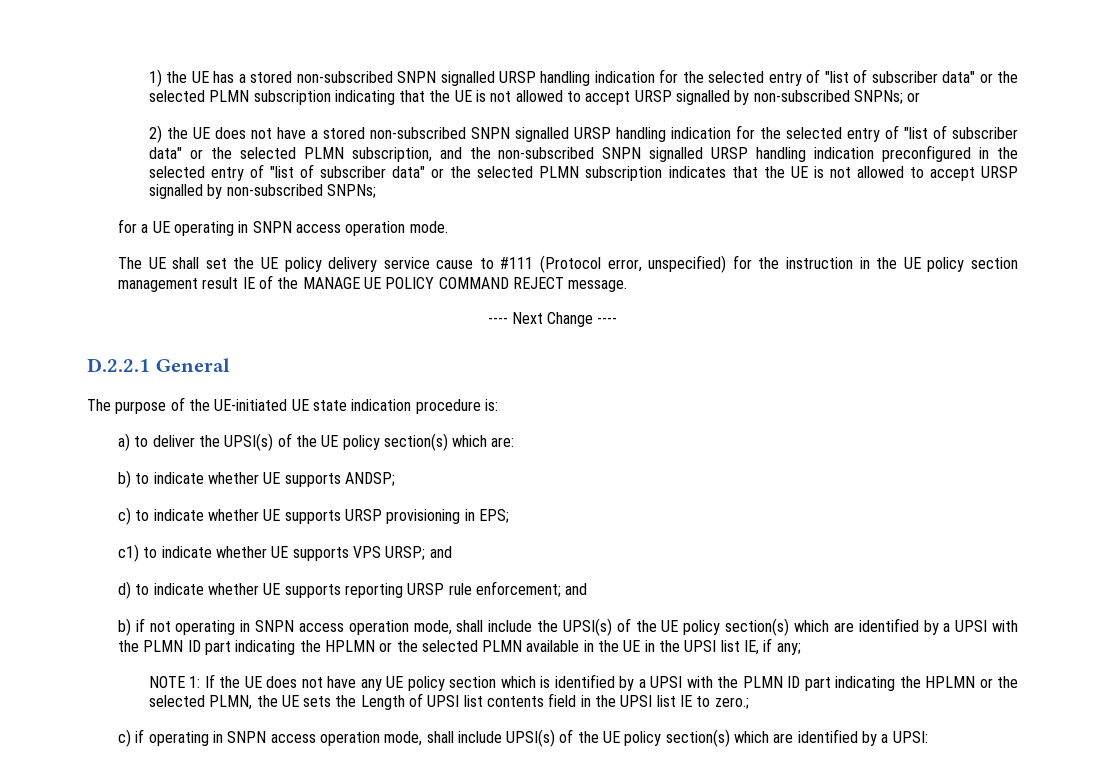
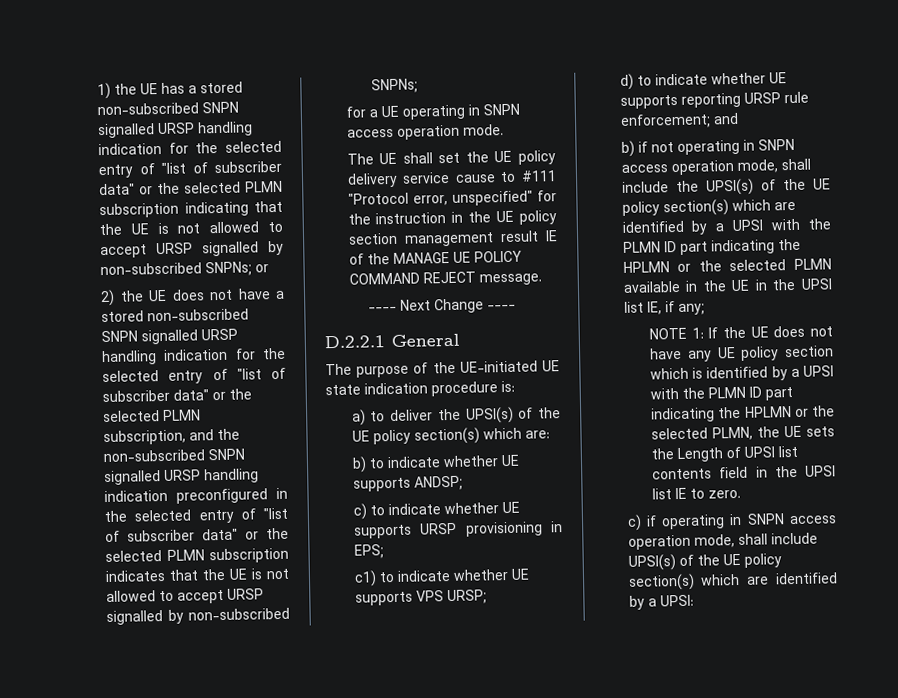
[540,255,727,273] (Protocol error, unspecified) -> [347,190,533,206] "Protocol error, unspecified"
[429,546,452,558] and -> (487, 597) none
[714,697,749,709] zero.; -> [708,489,742,499] zero.

